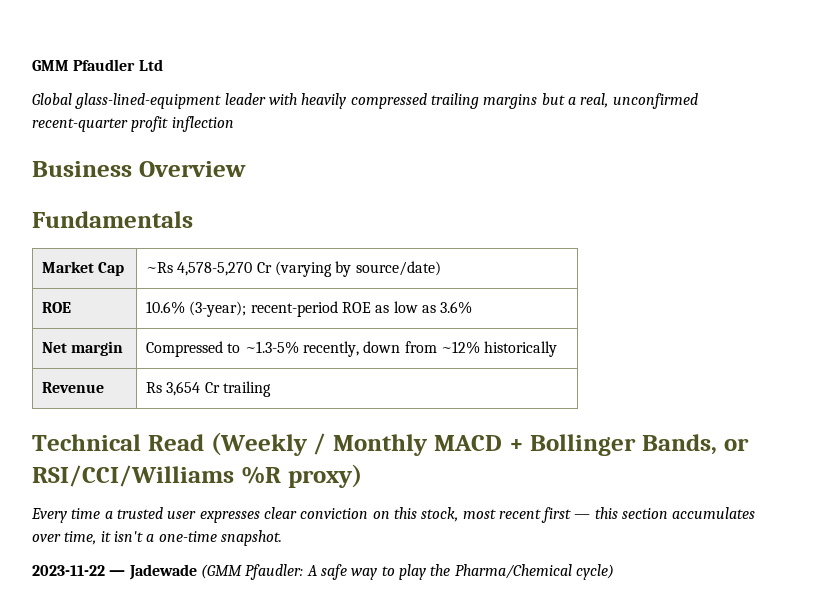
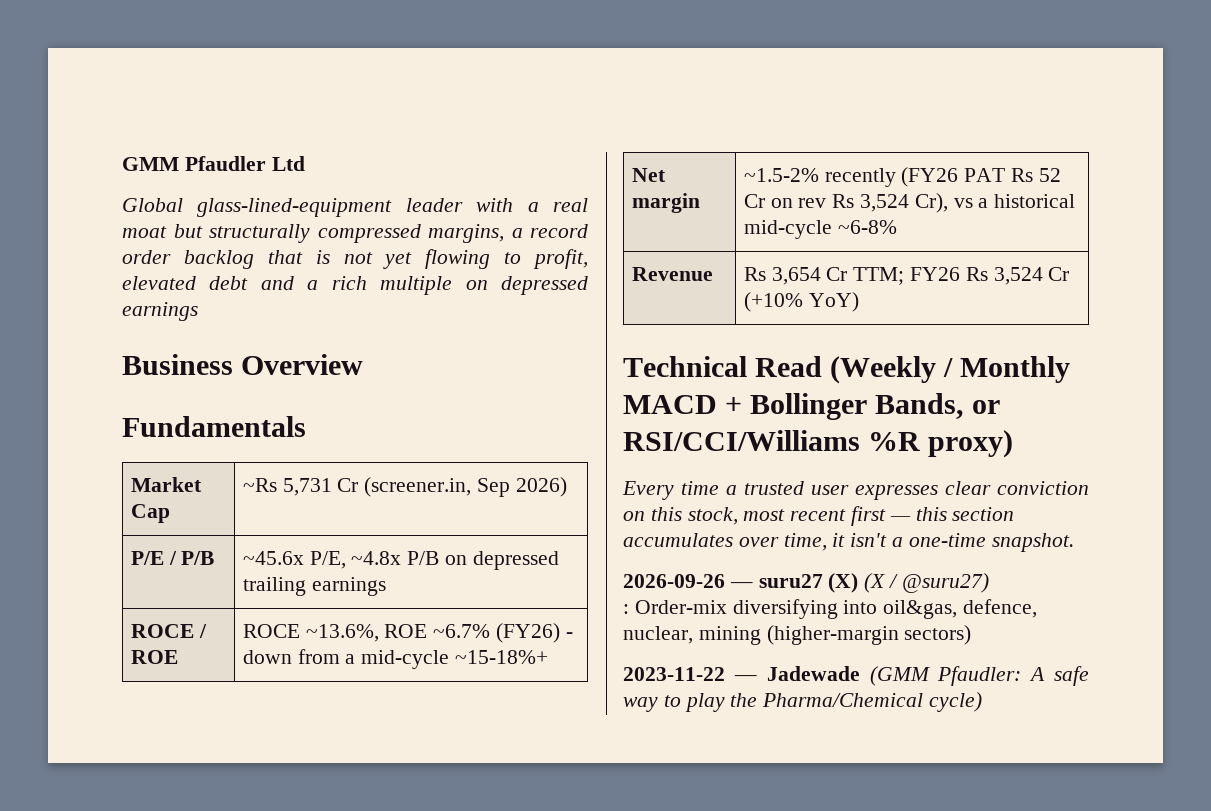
[301,93,698,109] [32,116,234,132] heavily compressed trailing margins but a real, unconfirmed recent-quarter profit inflection -> [527,198,588,212] [122,224,588,243] [122,249,588,269] [122,276,588,295] [122,302,198,321] a real moat but structurally compressed margins, a record order backlog that is not yet flowing to profit, elevated debt and a rich multiple on depressed earnings
[177,261,441,277] [41,302,71,313] [145,301,473,317] [41,341,124,356] [145,341,558,357] [41,382,104,393] [145,381,271,397] 4,578-5,270 Cr (varying by source/date) // ROE | 10.6% (3-year); recent-period ROE as low as 3.6% // Net margin | Compressed to ~1.3-5% recently, down from ~12% historically // Revenue | Rs 3,654 Cr trailing -> [282,477,567,497] [130,551,215,565] [242,551,559,570] [242,577,386,596] [130,624,207,638] [130,650,178,664] [242,623,573,643] [242,649,549,669] [631,168,666,182] [631,193,700,213] [743,167,1061,187] [743,193,1076,213] [743,220,897,239] [631,267,713,281] [743,267,1070,285] [743,292,859,312] 5,731 Cr (screener.in, Sep 2026) // P/E / P/B | ~45.6x P/E, ~4.8x P/B on depressed trailing earnings // ROCE / ROE | ROCE ~13.6%, ROE ~6.7% (FY26) - down from a mid-cycle ~15-18%+ // Net margin | ~1.5-2% recently (FY26 PAT Rs 52 Cr on rev Rs 3,524 Cr), vs a historical mid-cycle ~6-8% // Revenue | Rs 3,654 Cr TTM; FY26 Rs 3,524 Cr (+10% YoY)
(282, 538) none -> [623,573,989,593] [623,599,1038,619] [623,625,972,645] // 2026-09-26 — suru27 (X) (X / @suru27) // : Order-mix diversifying into oil&gas, defence, nuclear, mining (higher-margin sectors)

